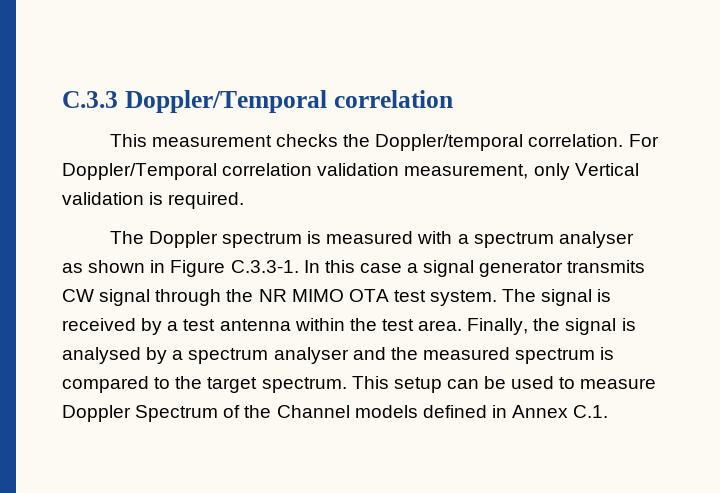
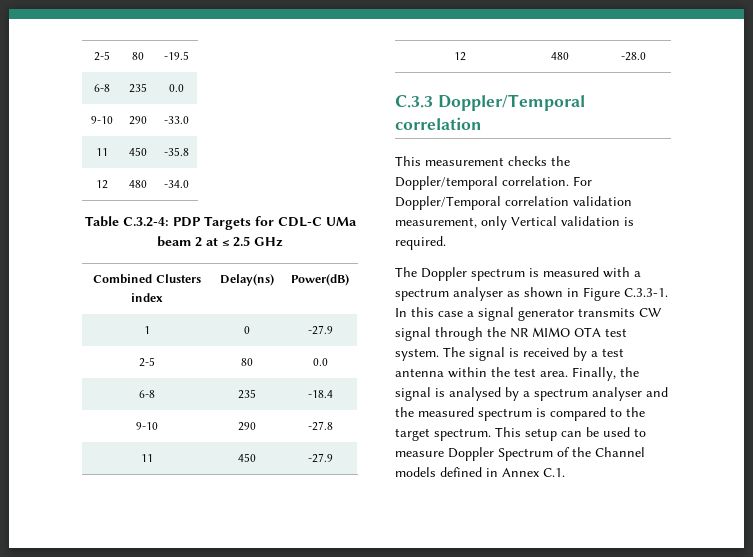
(62, 99) none -> [93,51,110,61] [132,52,144,60] [164,51,189,60] [93,84,110,92] [129,83,147,93] [169,84,184,92] [90,116,113,124] [129,116,147,125] [164,116,189,124] [95,148,108,156] [129,147,147,156] [164,147,189,156] [95,180,108,189] [129,180,147,188] [164,180,189,188] [84,216,357,230] [157,236,283,247] [93,274,201,284] [131,293,163,302] [220,274,274,286] [291,274,349,286] [144,326,150,334] [244,326,250,334] [307,325,333,335] [139,357,155,367] [241,358,253,366] [312,358,328,366] [139,390,155,398] [238,389,256,399] [307,390,333,398] [136,422,158,430] [238,422,256,431] [307,421,333,431] [141,454,153,462] [238,453,256,462] [307,453,333,463] [454,52,466,61] [551,52,569,60] [620,52,646,61] 2-5 | 80 | -19.5 // 6-8 | 235 | 0.0 // 9-10 | 290 | -33.0 // 11 | 450 | -35.8 // 12 | 480 | -34.0 // Table C.3.2-4: PDP Targets for CDL-C UMa beam 2 at ≤ 2.5 GHz // Combined Clusters index | Delay(ns) | Power(dB) // 1 | 0 | -27.9 // 2-5 | 80 | 0.0 // 6-8 | 235 | -18.4 // 9-10 | 290 | -27.8 // 11 | 450 | -27.9 // 12 | 480 | -28.0 //

